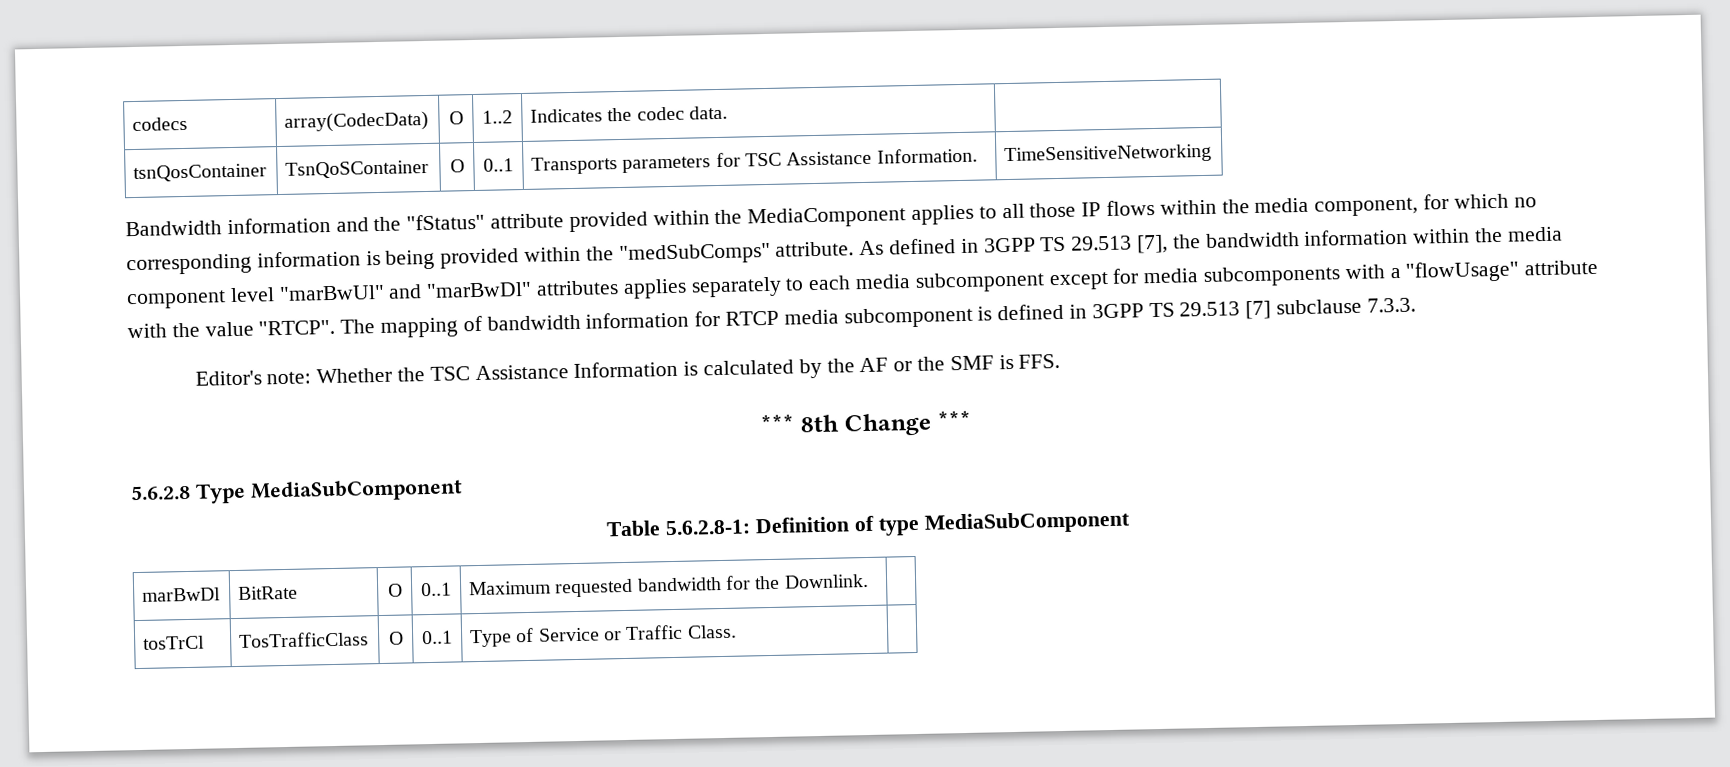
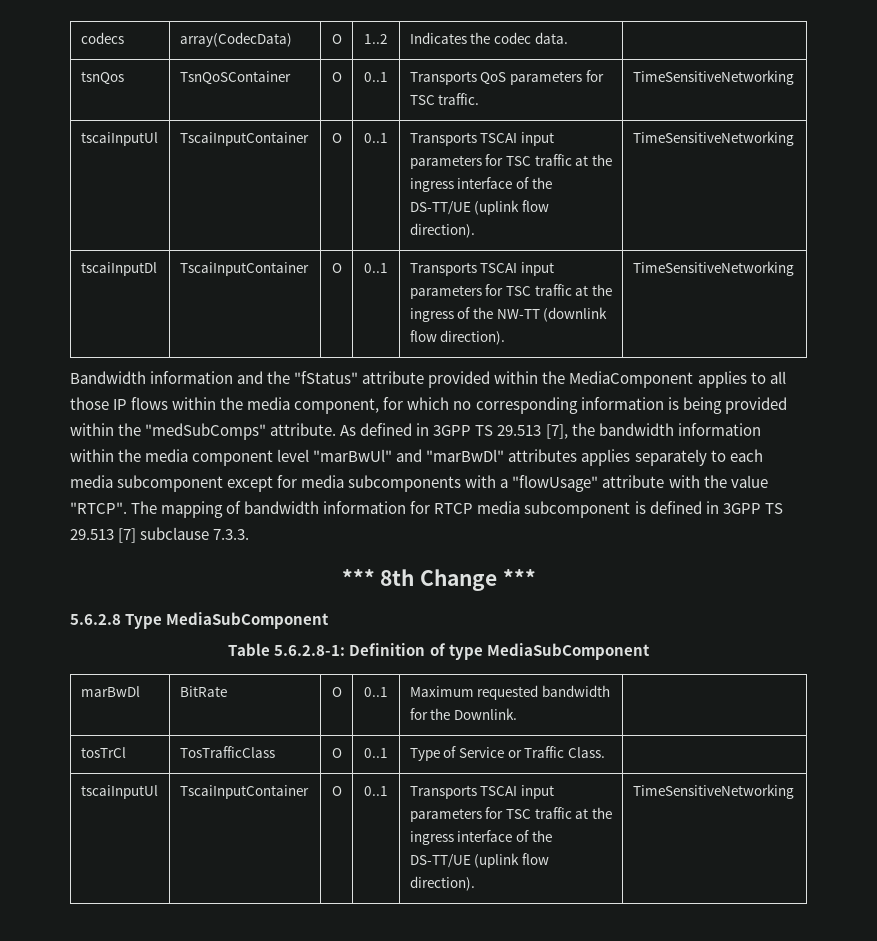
[133,163,268,183] tsnQosContainer -> [80,71,124,85] tsnQos
[622,147,978,173] parameters for TSC Assistance Information. -> [480,70,604,85] [409,93,480,105] [632,70,794,85] [80,132,158,146] [179,132,309,146] [331,133,342,143] [364,133,388,143] [409,132,555,146] [409,154,613,169] [409,177,552,192] [409,200,550,215] [409,223,475,238] [632,131,794,146] [80,262,157,276] [179,262,309,276] [331,263,342,273] [364,263,388,273] [409,262,555,276] [409,284,613,299] [409,307,608,322] [409,330,506,345] QoS parameters for TSC traffic. | TimeSensitiveNetworking // tscaiInputUl | TscaiInputContainer | O | 0..1 | Transports TSCAI input parameters for TSC traffic at the ingress interface of the DS-TT/UE (uplink flow direction). | TimeSensitiveNetworking // tscaiInputDl | TscaiInputContainer | O | 0..1 | Transports TSCAI input parameters for TSC traffic at the ingress of the NW-TT (downlink flow direction).
[194,353,1061,386] // Editor's note: Whether the TSC Assistance Information is calculated by the AF or the SMF is FFS. -> (250, 534) none
(737, 631) none -> [80,785,158,799] [179,785,309,799] [331,786,342,796] [364,786,388,796] [409,785,555,799] [409,807,613,822] [409,830,552,845] [409,853,550,868] [409,876,475,891] [632,784,794,799] // tscaiInputUl | TscaiInputContainer | O | 0..1 | Transports TSCAI input parameters for TSC traffic at the ingress interface of the DS-TT/UE (uplink flow direction). | TimeSensitiveNetworking

